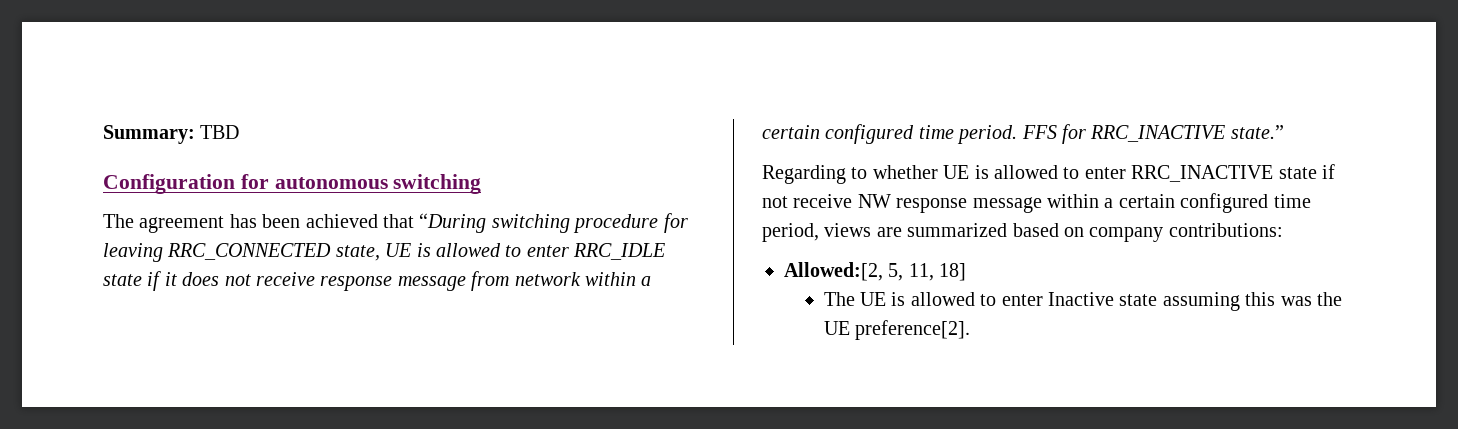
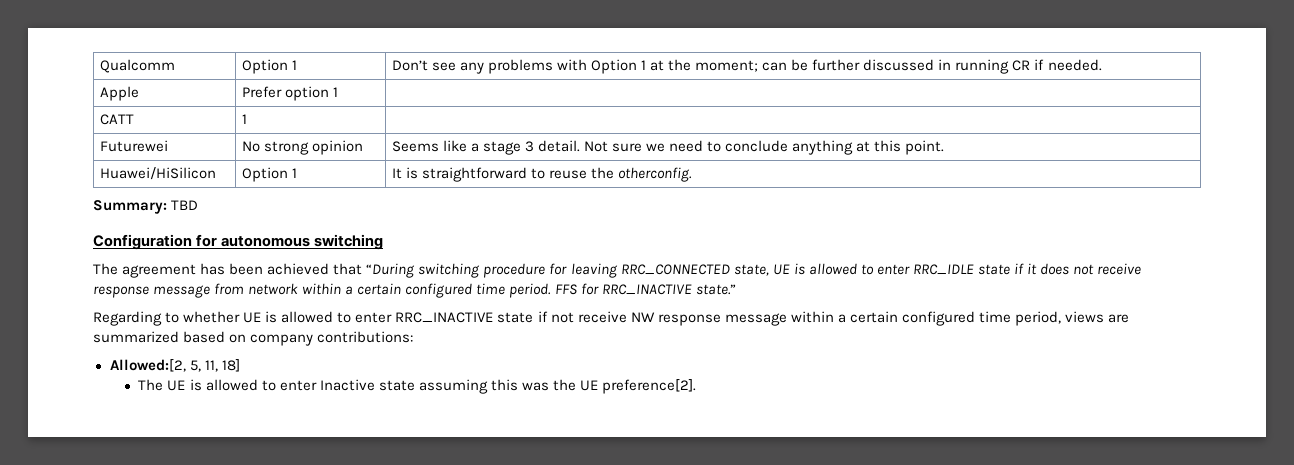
(103, 134) none -> [99,59,175,73] [241,59,297,74] [391,59,1102,74] [99,86,139,101] [241,86,338,101] [99,114,134,125] [241,114,247,124] [99,140,168,152] [241,140,363,155] [391,140,945,155] [99,167,216,180] [241,167,297,182] [391,167,692,182] Qualcomm | Option 1 | Don’t see any problems with Option 1 at the moment; can be further discussed in running CR if needed. // Apple | Prefer option 1 | // CATT | 1 | // Futurewei | No strong opinion | Seems like a stage 3 detail. Not sure we need to conclude anything at this point. // Huawei/HiSilicon | Option 1 | It is straightforward to reuse the otherconfig. //

